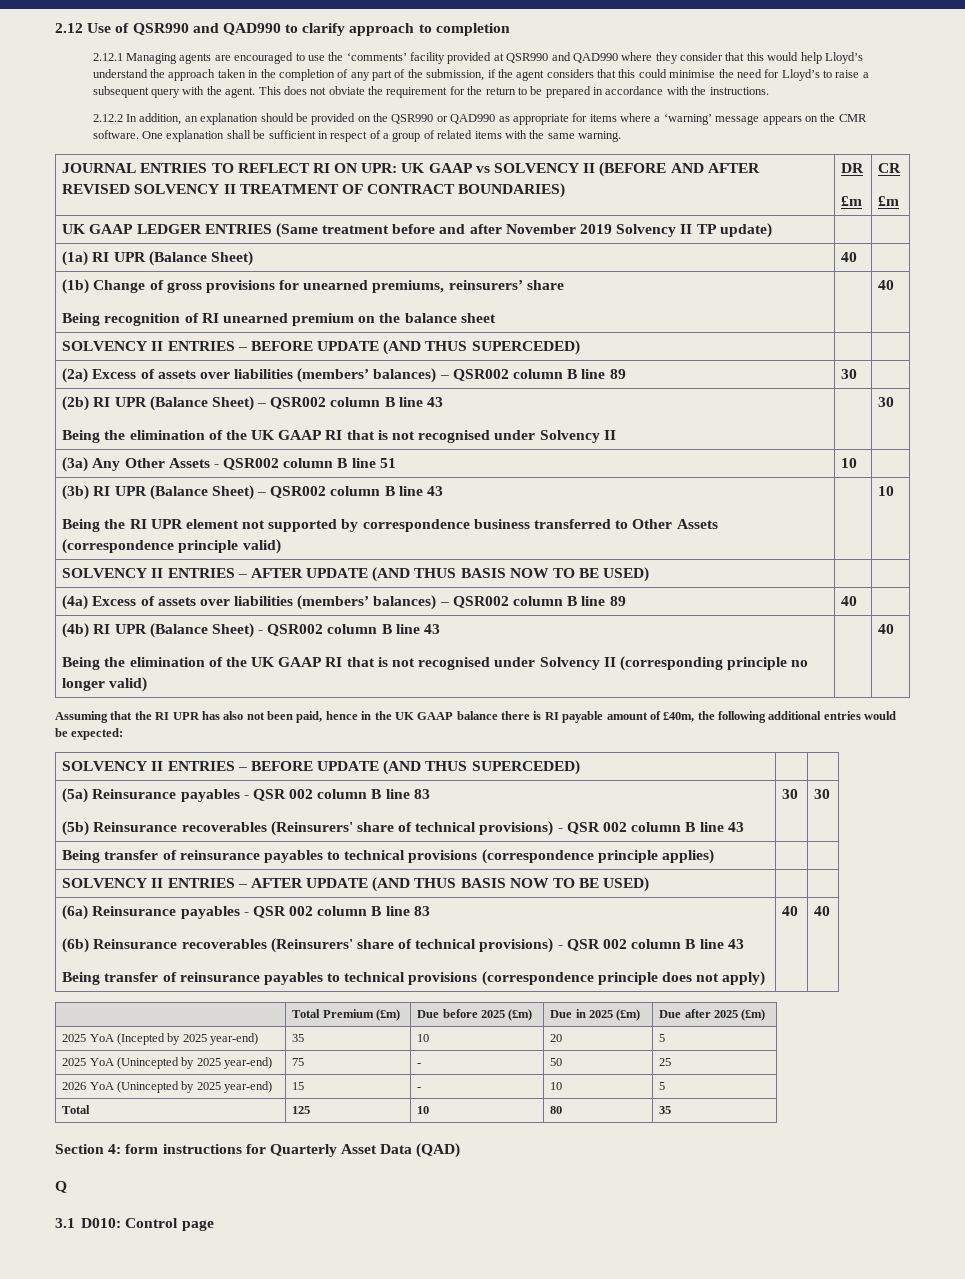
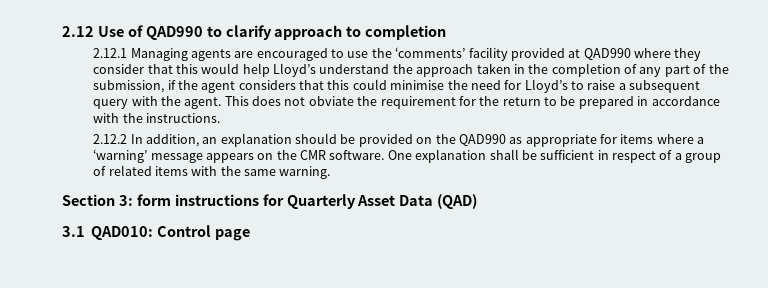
[132,23,219,35] QSR990 and -> (143, 31) none
[506,52,571,63] QSR990 and -> (581, 53) none
[391,114,448,124] QSR990 or -> (456, 139) none
[62,162,760,177] [62,183,566,198] [841,163,865,173] [841,196,863,206] [878,163,902,173] [878,196,900,206] [62,223,772,238] [62,251,253,266] [841,252,858,262] [62,279,564,294] [62,313,496,326] [878,280,895,290] [62,340,580,355] [62,368,626,383] [841,369,858,379] [62,396,444,411] [62,430,616,443] [878,397,895,407] [62,457,396,472] [841,458,858,468] [62,485,444,500] [62,519,718,532] [62,539,281,554] [878,486,895,496] [62,567,650,582] [62,595,626,610] [841,596,858,606] [62,623,441,638] [62,656,809,671] [62,677,148,692] [878,624,895,634] [55,711,897,723] [55,728,124,740] [62,760,580,775] [62,788,430,803] [62,821,744,836] [782,789,799,799] [814,789,831,799] [62,849,715,864] [62,877,650,892] [62,905,430,920] [62,938,744,953] [62,971,766,986] [782,906,799,916] [814,906,831,916] [292,1009,400,1021] [417,1009,533,1021] [550,1009,641,1021] [659,1009,766,1021] [62,1033,259,1045] [292,1034,305,1042] [417,1034,430,1042] [550,1034,563,1042] [659,1034,666,1042] [62,1057,273,1069] [292,1058,305,1066] [417,1063,422,1066] [550,1058,563,1066] [659,1058,672,1066] [62,1081,273,1093] [292,1082,305,1090] [417,1087,422,1090] [550,1082,563,1090] [659,1082,666,1090] [62,1105,91,1114] [292,1106,311,1114] [417,1106,430,1114] [550,1106,563,1114] [659,1106,672,1114] // JOURNAL ENTRIES TO REFLECT RI ON UPR: UK GAAP vs SOLVENCY II (BEFORE AND AFTER REVISED SOLVENCY II TREATMENT OF CONTRACT BOUNDARIES) | DR // £m | CR // £m // UK GAAP LEDGER ENTRIES (Same treatment before and after November 2019 Solvency II TP update) | | // (1a) RI UPR (Balance Sheet) | 40 | // (1b) Change of gross provisions for unearned premiums, reinsurers’ share // Being recognition of RI unearned premium on the balance sheet | | 40 // SOLVENCY II ENTRIES – BEFORE UPDATE (AND THUS SUPERCEDED) | | // (2a) Excess of assets over liabilities (members’ balances) – QSR002 column B line 89 | 30 | // (2b) RI UPR (Balance Sheet) – QSR002 column B line 43 // Being the elimination of the UK GAAP RI that is not recognised under Solvency II | | 30 // (3a) Any Other Assets - QSR002 column B line 51 | 10 | // (3b) RI UPR (Balance Sheet) – QSR002 column B line 43 // Being the RI UPR element not supported by correspondence business transferred to Other Assets (correspondence principle valid) | | 10 // SOLVENCY II ENTRIES – AFTER UPDATE (AND THUS BASIS NOW TO BE USED) | | // (4a) Excess of assets over liabilities (members’ balances) – QSR002 column B line 89 | 40 | // (4b) RI UPR (Balance Sheet) - QSR002 column B line 43 // Being the elimination of the UK GAAP RI that is not recognised under Solvency II (corresponding principle no longer valid) | | 40 // Assuming that the RI UPR has also not been paid, hence in the UK GAAP balance there is RI payable amount of £40m, the following additional entries would be expected: // SOLVENCY II ENTRIES – BEFORE UPDATE (AND THUS SUPERCEDED) | | // (5a) Reinsurance payables - QSR 002 column B line 83 // (5b) Reinsurance recoverables (Reinsurers' share of technical provisions) - QSR 002 column B line 43 | 30 | 30 // Being transfer of reinsurance payables to technical provisions (correspondence principle applies) | | // SOLVENCY II ENTRIES – AFTER UPDATE (AND THUS BASIS NOW TO BE USED) | | // (6a) Reinsurance payables - QSR 002 column B line 83 // (6b) Reinsurance recoverables (Reinsurers' share of technical provisions) - QSR 002 column B line 43 // Being transfer of reinsurance payables to technical provisions (correspondence principle does not apply) | 40 | 40 // | Total Premium (£m) | Due before 2025 (£m) | Due in 2025 (£m) | Due after 2025 (£m) // 2025 YoA (Incepted by 2025 year-end) | 35 | 10 | 20 | 5 // 2025 YoA (Unincepted by 2025 year-end) | 75 | - | 50 | 25 // 2026 YoA (Unincepted by 2025 year-end) | 15 | - | 10 | 5 // Total | 125 | 10 | 80 | 35 -> (331, 172) none
[108,1144,122,1154] 4: -> [118,195,133,206] 3:
[55,1181,67,1193] // Q -> (478, 201) none
[81,1218,122,1228] D010: -> [91,226,154,240] QAD010:

